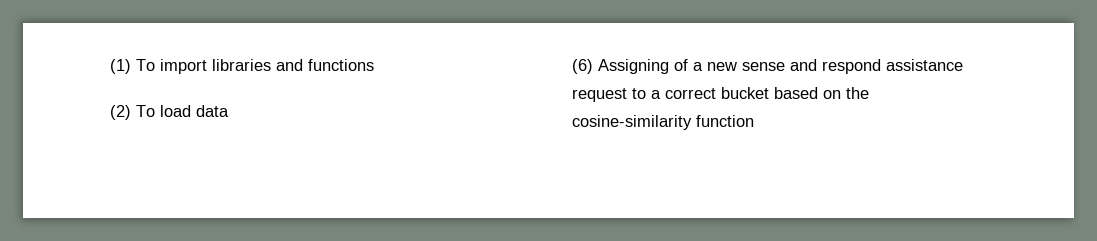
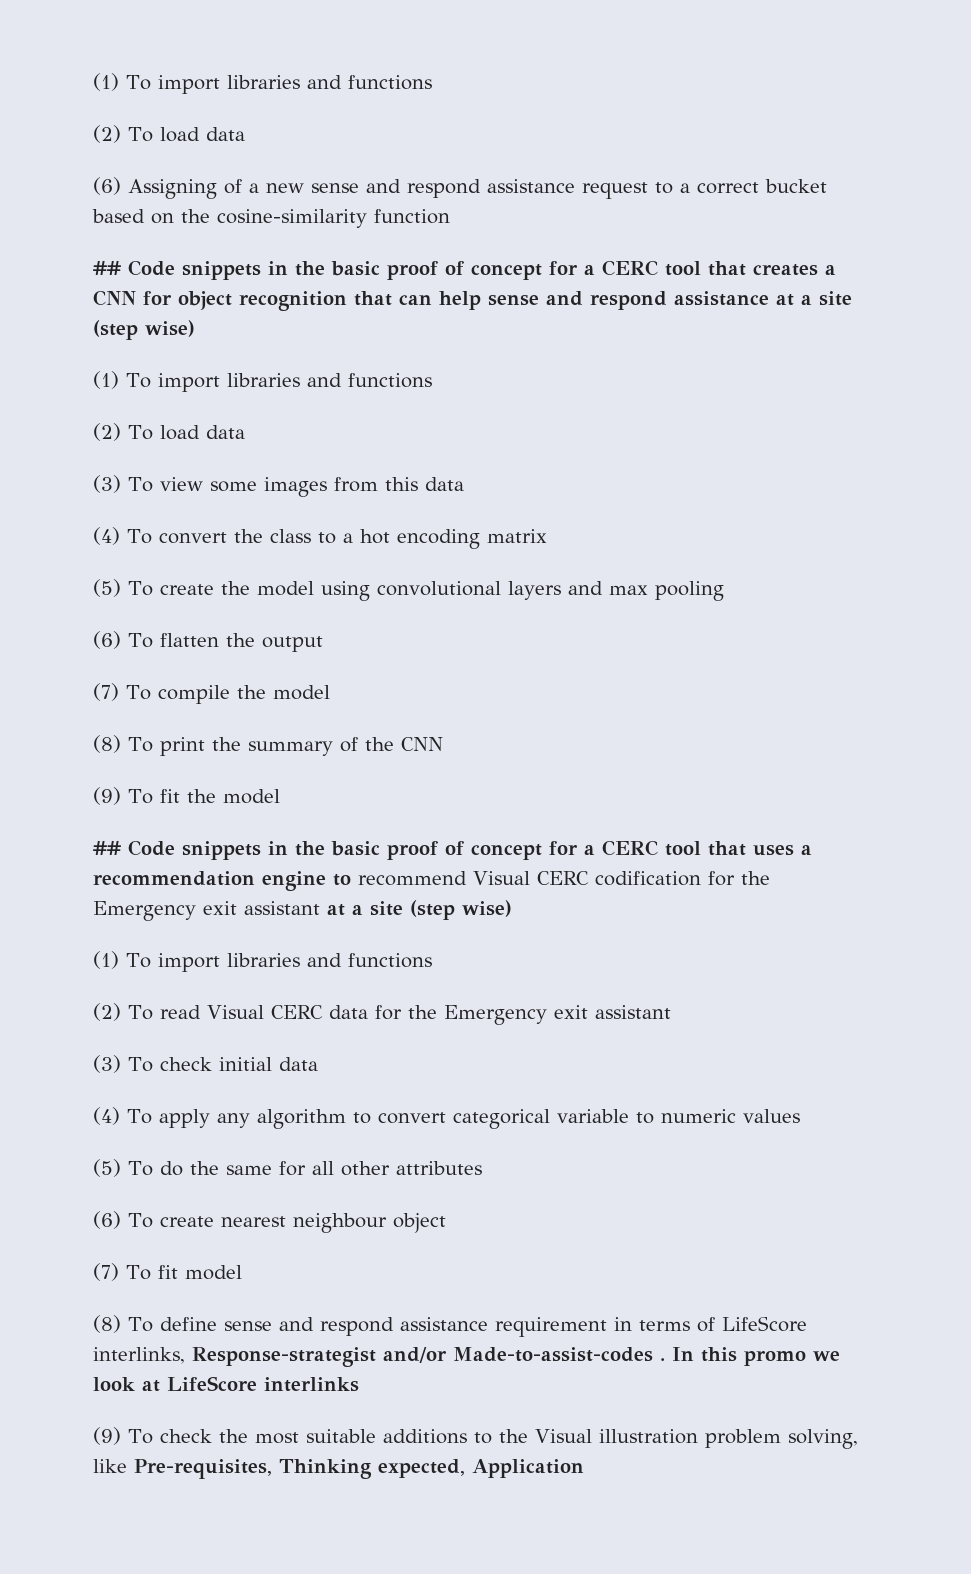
(754, 121) none -> [93,260,836,280] [93,290,852,311] [93,320,195,340] [93,371,432,392] [93,423,245,441] [93,475,464,497] [93,527,547,549] [93,579,724,601] [93,631,323,652] [93,683,330,704] [93,735,443,756] [93,787,280,805] [93,840,812,860] [93,871,770,891] [93,900,512,921] [93,951,432,972] [93,1003,671,1025] [93,1055,318,1073] [93,1107,800,1129] [93,1159,482,1177] [93,1211,446,1233] [93,1263,242,1281] [93,1315,807,1337] [93,1347,840,1367] [93,1376,359,1392] [93,1427,858,1449] [93,1459,584,1479] // ## Code snippets in the basic proof of concept for a CERC tool that creates a CNN for object recognition that can help sense and respond assistance at a site (step wise) // (1) To import libraries and functions // (2) To load data // (3) To view some images from this data // (4) To convert the class to a hot encoding matrix // (5) To create the model using convolutional layers and max pooling // (6) To flatten the output // (7) To compile the model // (8) To print the summary of the CNN // (9) To fit the model // ## Code snippets in the basic proof of concept for a CERC tool that uses a recommendation engine to recommend Visual CERC codification for the Emergency exit assistant at a site (step wise) // (1) To import libraries and functions // (2) To read Visual CERC data for the Emergency exit assistant // (3) To check initial data // (4) To apply any algorithm to convert categorical variable to numeric values // (5) To do the same for all other attributes // (6) To create nearest neighbour object // (7) To fit model // (8) To define sense and respond assistance requirement in terms of LifeScore interlinks, Response-strategist and/or Made-to-assist-codes . In this promo we look at LifeScore interlinks // (9) To check the most suitable additions to the Visual illustration problem solving, like Pre-requisites, Thinking expected, Application

